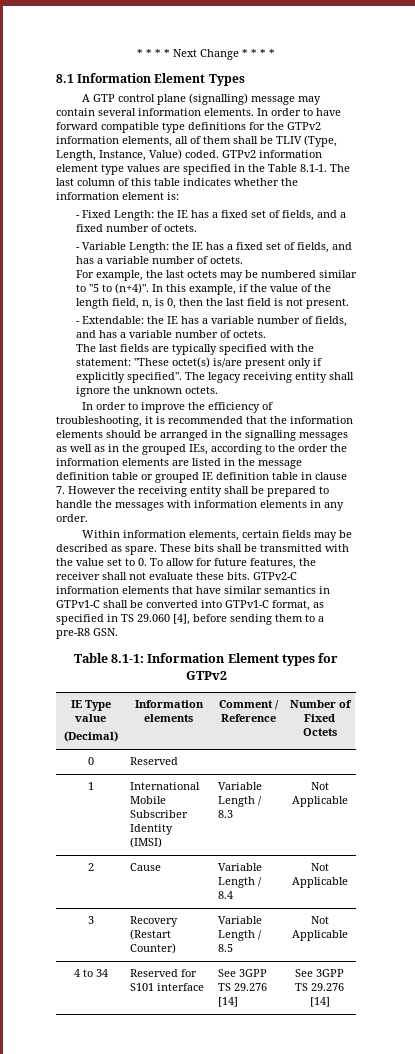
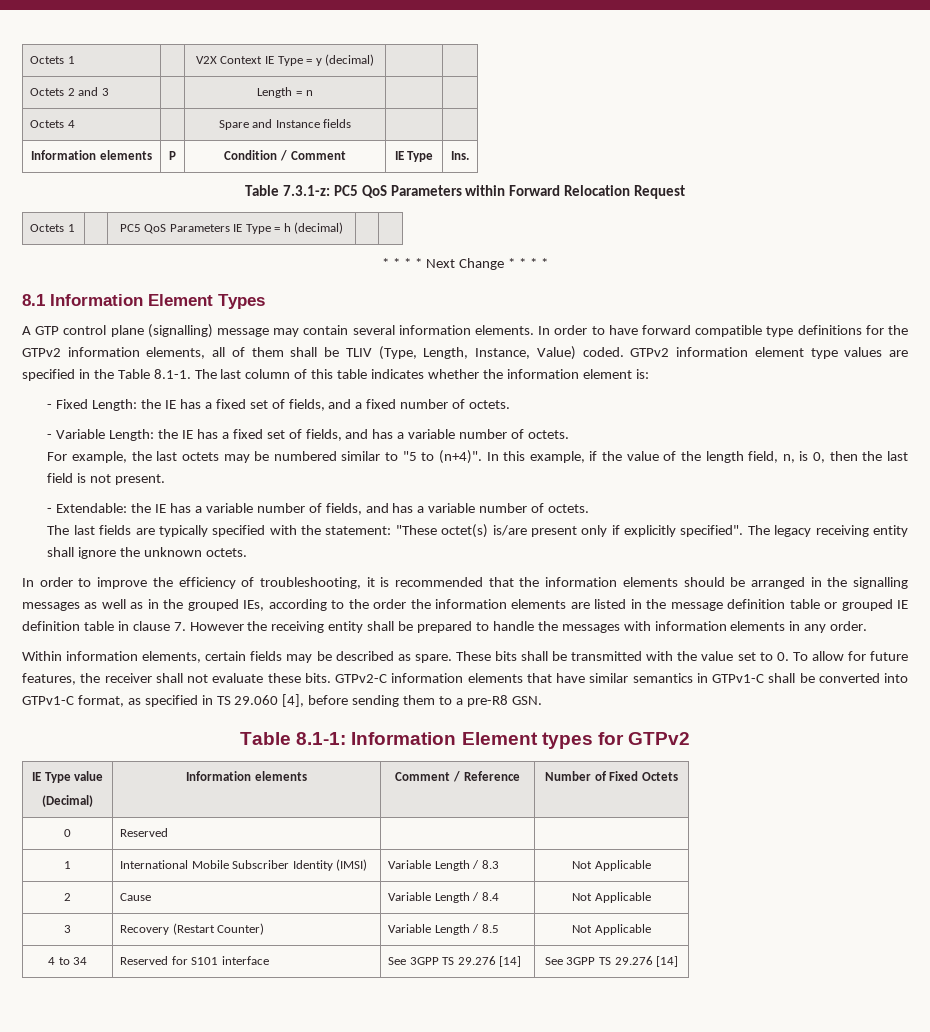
(137, 53) none -> [29,56,75,64] [195,54,375,66] [29,87,109,96] [257,87,313,98] [29,120,75,128] [218,119,352,130] [31,150,152,160] [169,151,176,160] [224,150,346,161] [394,151,434,162] [451,151,469,160] [244,185,686,199] [29,224,75,232] [119,222,344,234] Octets 1 | | V2X Context IE Type = y (decimal) | | // Octets 2 and 3 | | Length = n | | // Octets 4 | | Spare and Instance fields | | // Information elements | P | Condition / Comment | IE Type | Ins. // Table 7.3.1-z: PC5 QoS Parameters within Forward Relocation Request // Octets 1 | | PC5 QoS Parameters IE Type = h (decimal) | | //

